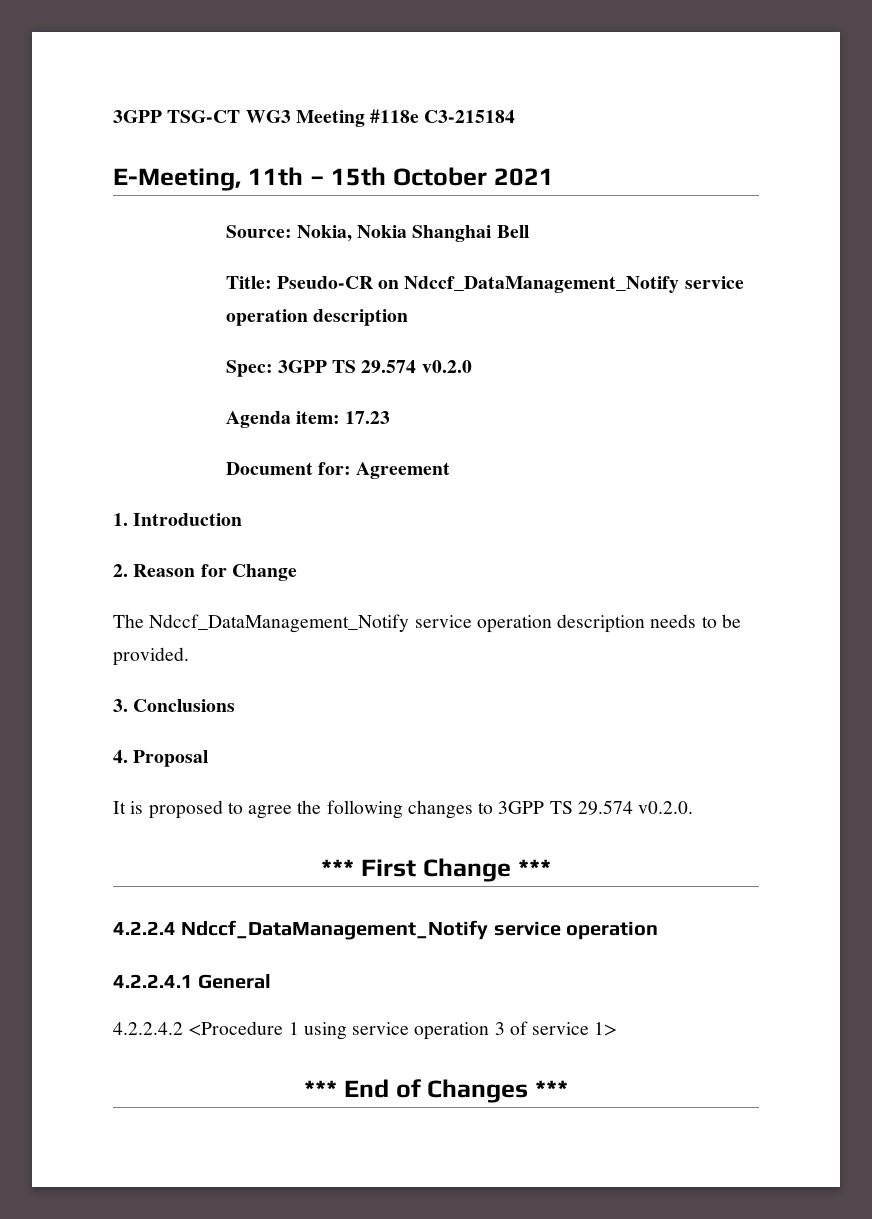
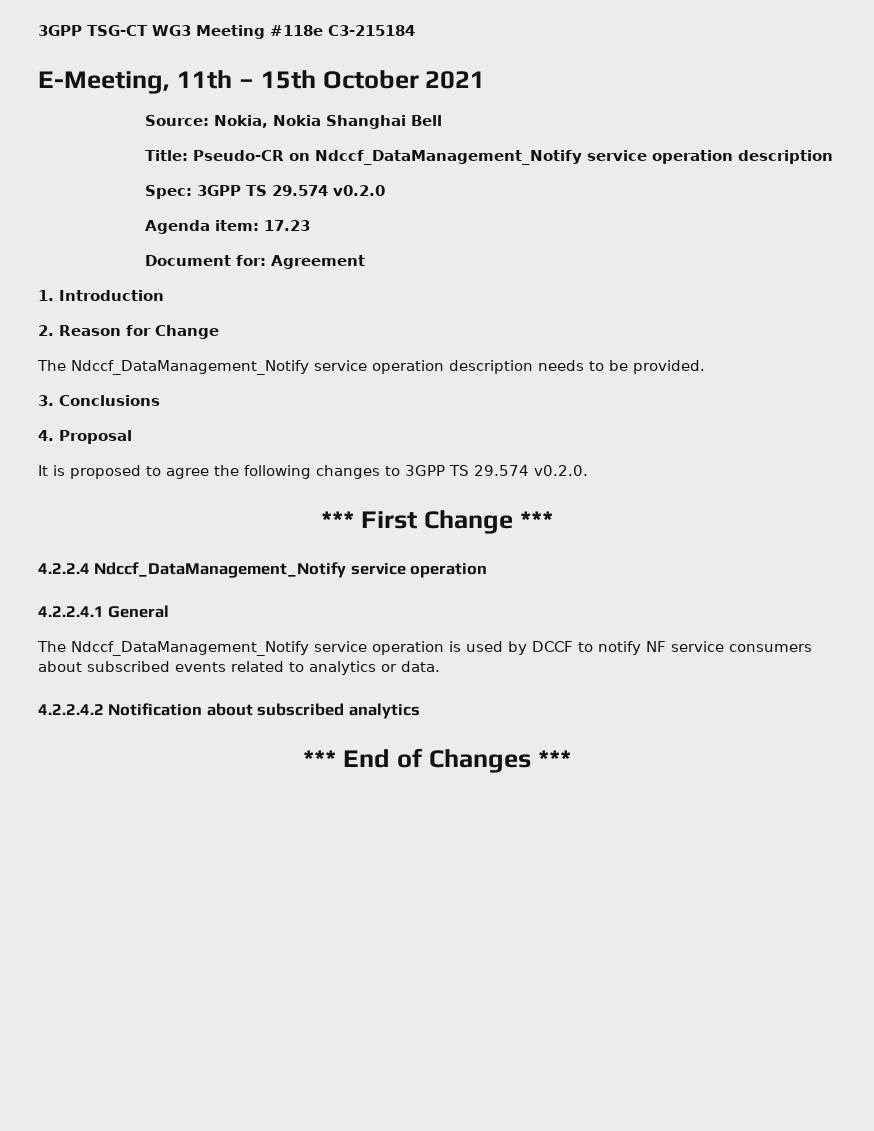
[113,1021,618,1040] 4.2.2.4.2 <Procedure 1 using service operation 3 of service 1> -> [37,641,812,656] [38,661,440,675] [38,703,420,719] The Ndccf_DataManagement_Notify service operation is used by DCCF to notify NF service consumers about subscribed events related to analytics or data. // 4.2.2.4.2 Notification about subscribed analytics

